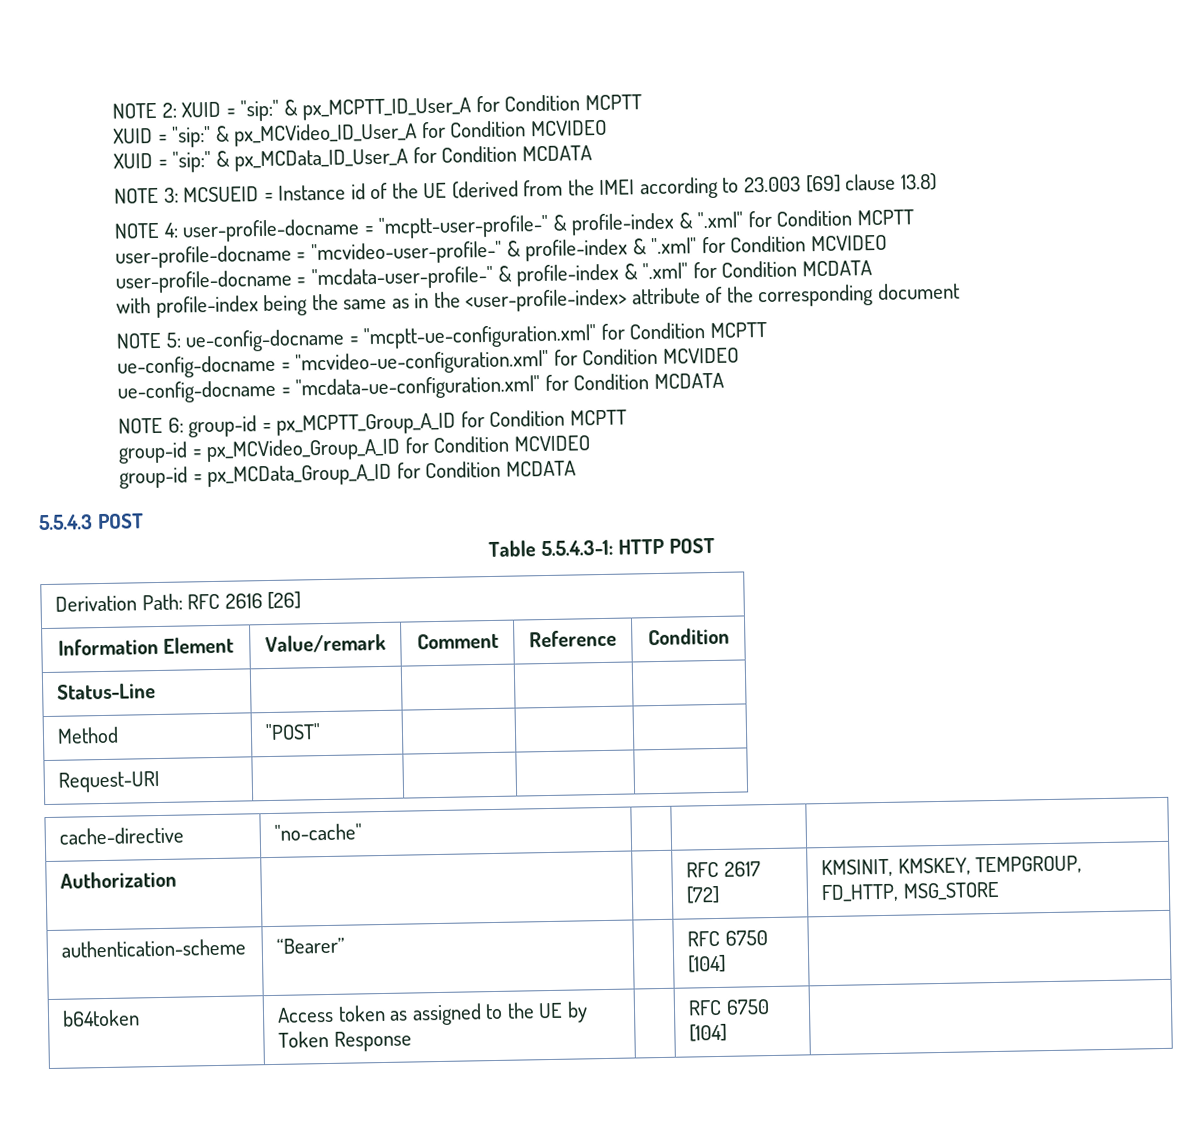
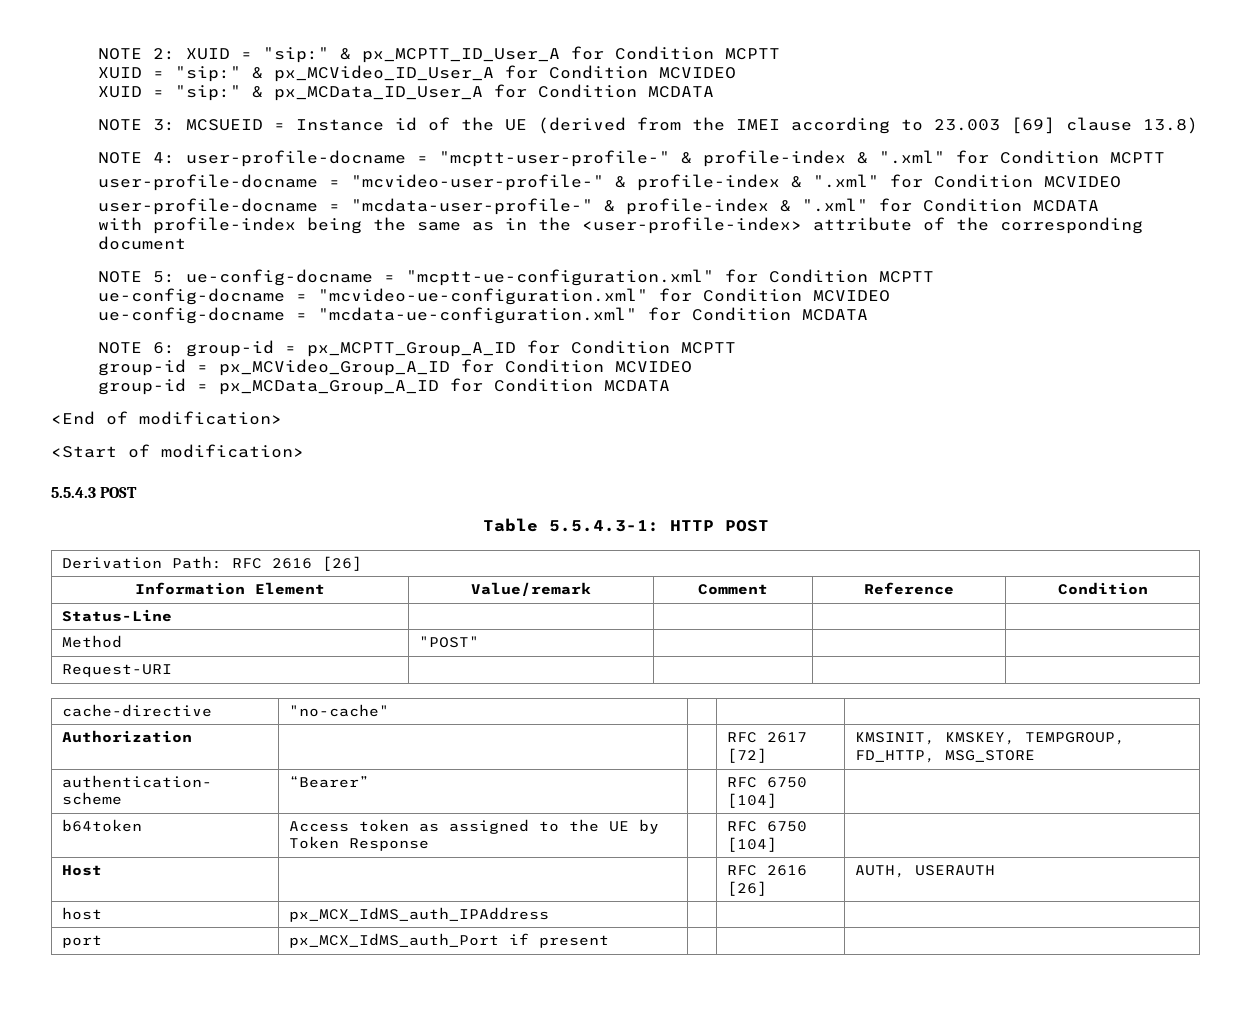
(576, 468) none -> [51,411,282,425] [51,444,304,458] // <End of modification> // <Start of modification>
(728, 1032) none -> [61,865,102,876] [726,865,807,876] [726,881,767,896] [854,865,995,878] [61,907,102,920] [288,907,549,922] [61,935,102,948] [288,933,609,948] // Host | | | RFC 2616 [26] | AUTH, USERAUTH // host | px_MCX_IdMS_auth_IPAddress | | | // port | px_MCX_IdMS_auth_Port if present | | |

